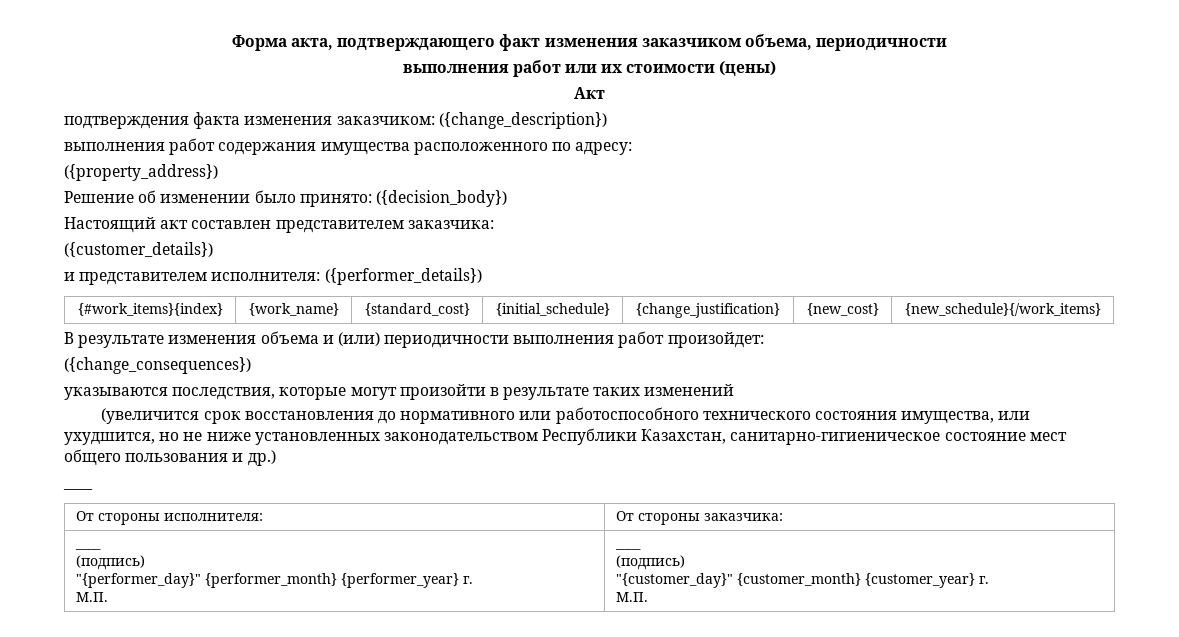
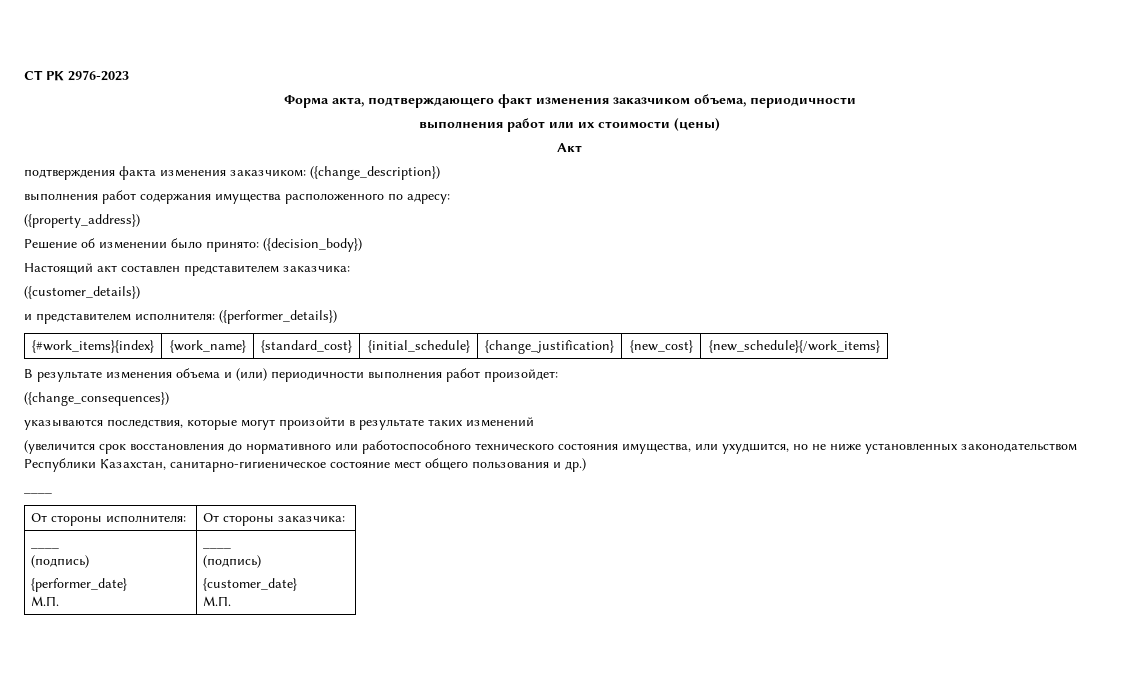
(231, 43) none -> [24,70,129,81] СТ РК 2976-2023 //
[76,573,474,588] "{performer_day}" {performer_month} {performer_year} г. -> [31,578,128,592] {performer_date}
[616,573,990,588] "{customer_day}" {customer_month} {customer_year} г. -> [203,578,298,591] {customer_date}

